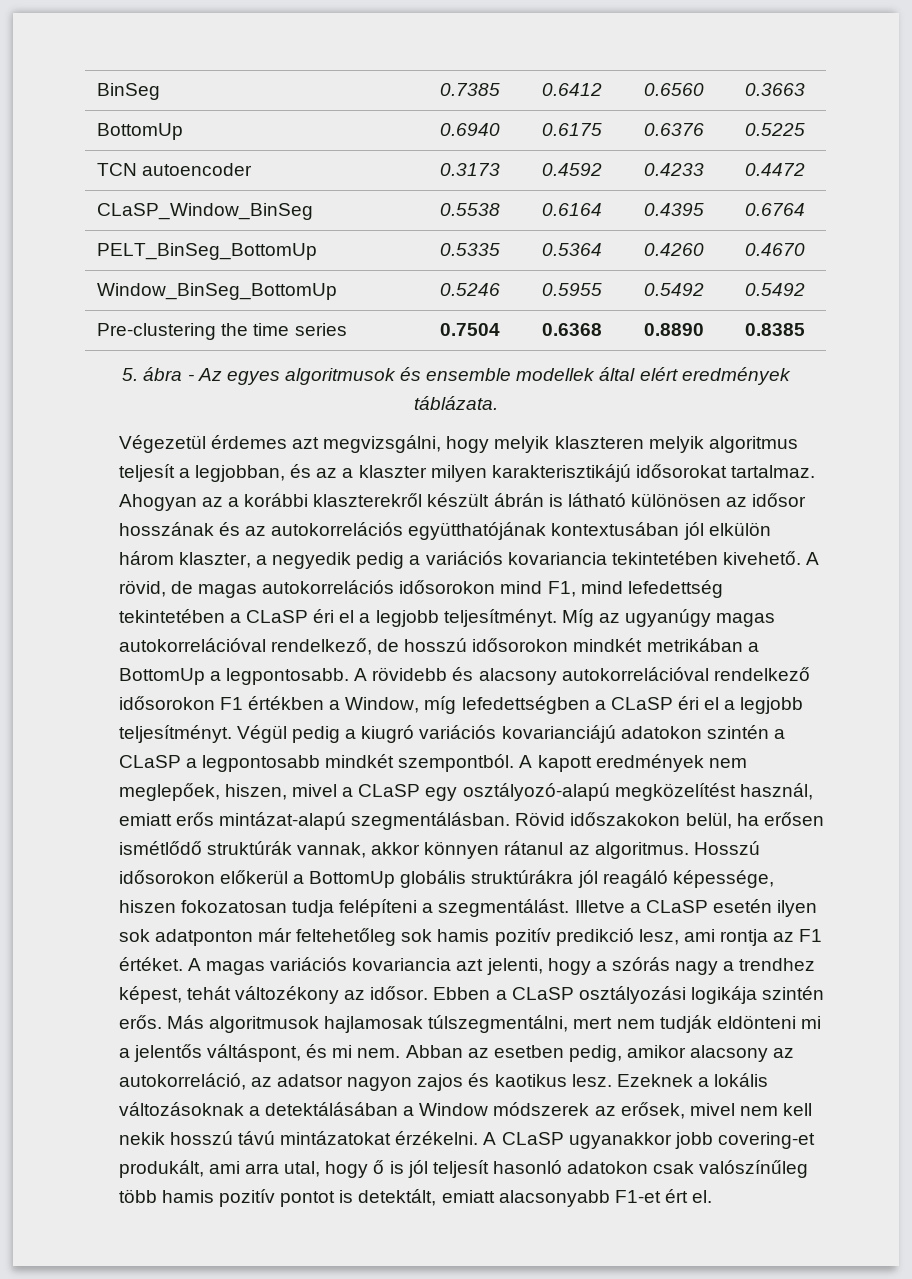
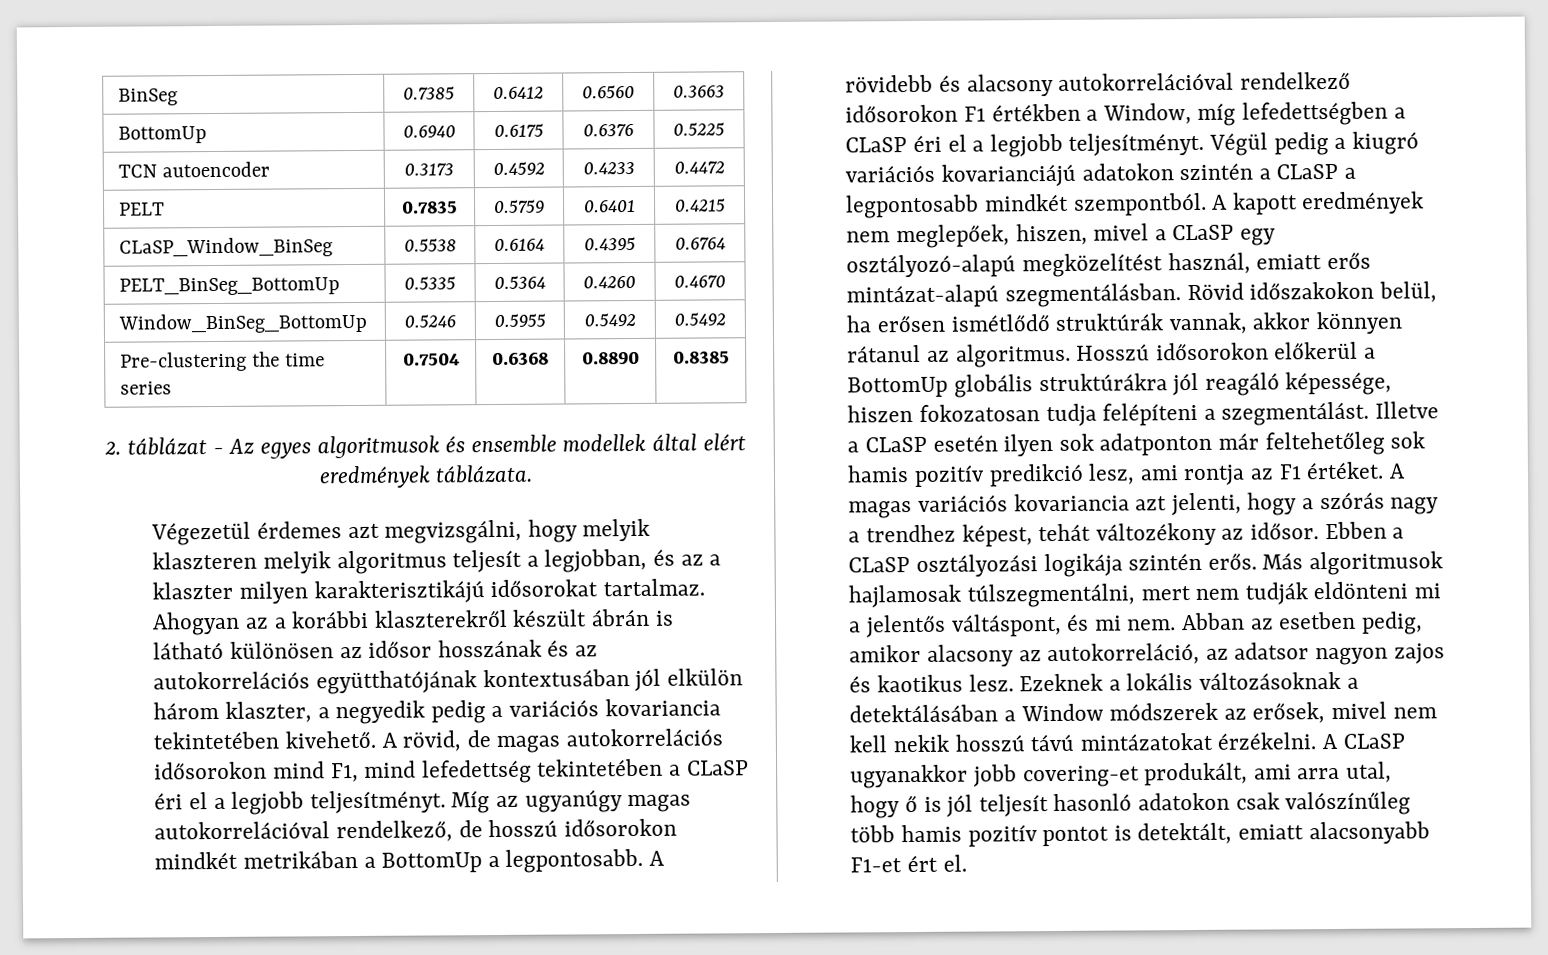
(805, 169) none -> [119,202,166,216] [402,200,458,214] [494,199,545,213] [583,199,636,213] [674,198,726,212] // PELT | 0.7835 | 0.5759 | 0.6401 | 0.4215
[122,367,183,381] 5. ábra -> [104,437,208,456] 2. táblázat

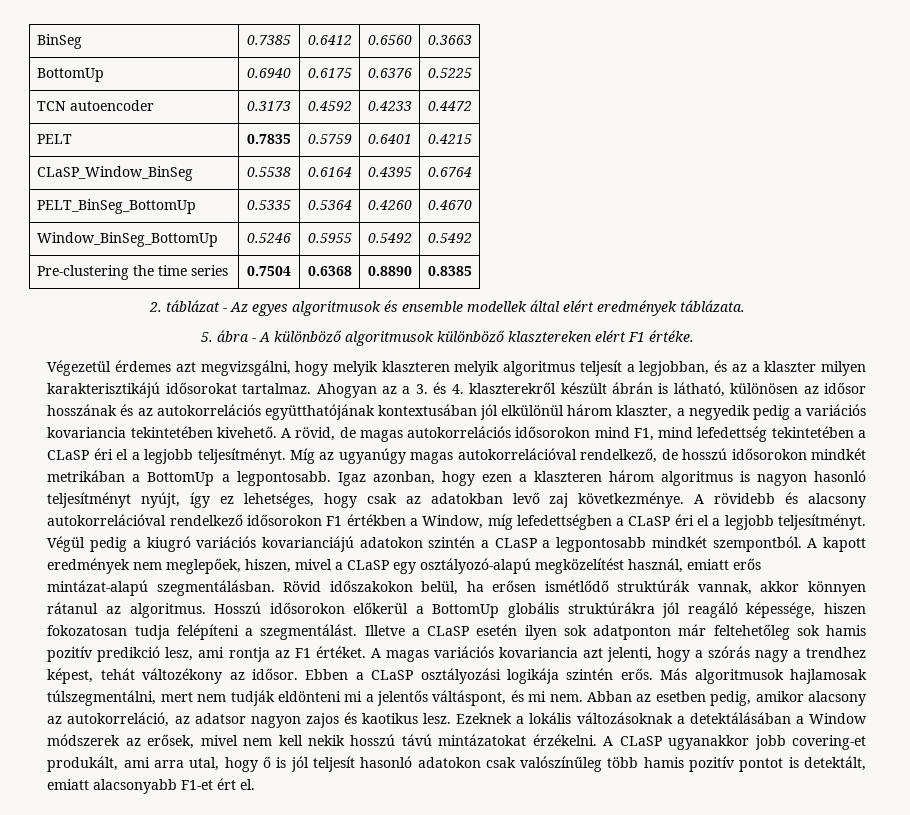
(534, 474) none -> [201,330,694,346] // 5. ábra - A különböző algoritmusok különböző klasztereken elért F1 értéke.
[291,610,370,629] korábbi -> [415,382,464,394] 3. és 4.
[153,641,225,660] látható -> [673,382,725,397] látható,
[666,668,743,686] elkülön -> [501,405,565,416] elkülönül
(644, 860) none -> [337,470,866,486] [47,492,685,508] Igaz azonban, hogy ezen a klaszteren három algoritmus is nagyon hasonló teljesítményt nyújt, így ez lehetséges, hogy csak az adatokban levő zaj következménye.

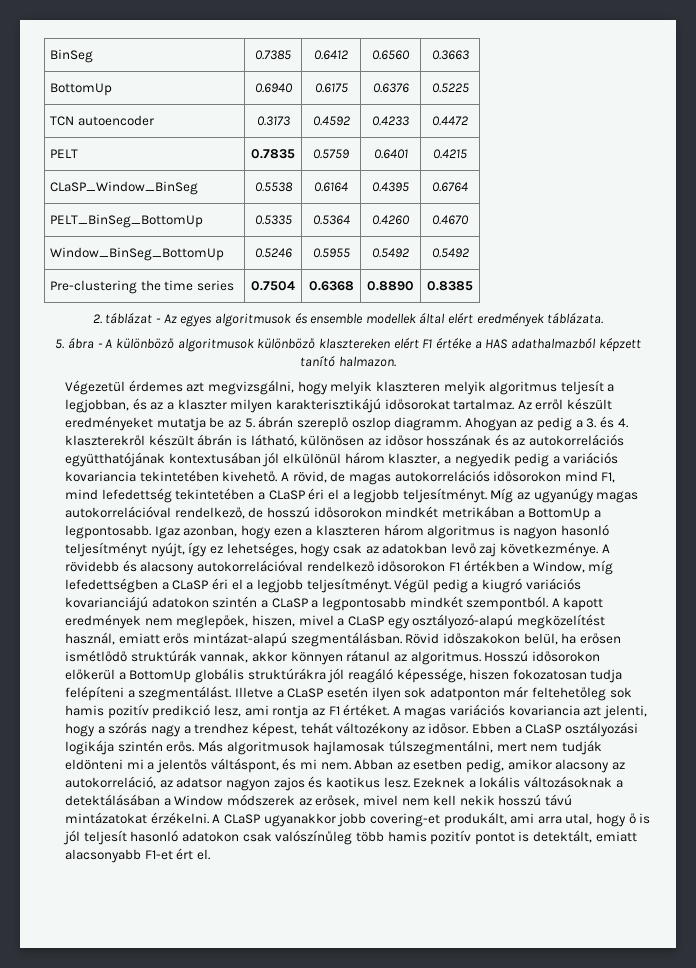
[649,330,694,342] értéke. -> [435,338,641,352] [300,356,396,367] értéke a HAS adathalmazból képzett tanító halmazon.
(312, 388) none -> [517,398,613,410] [64,416,462,431] Az erről készült eredményeket mutatja be az 5. ábrán szereplő oszlop diagramm.
(398, 390) none -> [537,417,573,431] pedig

